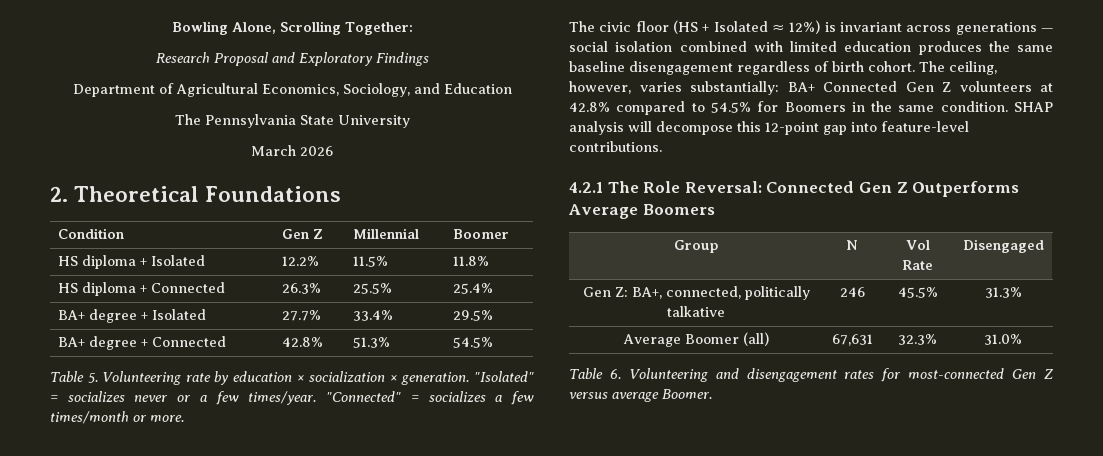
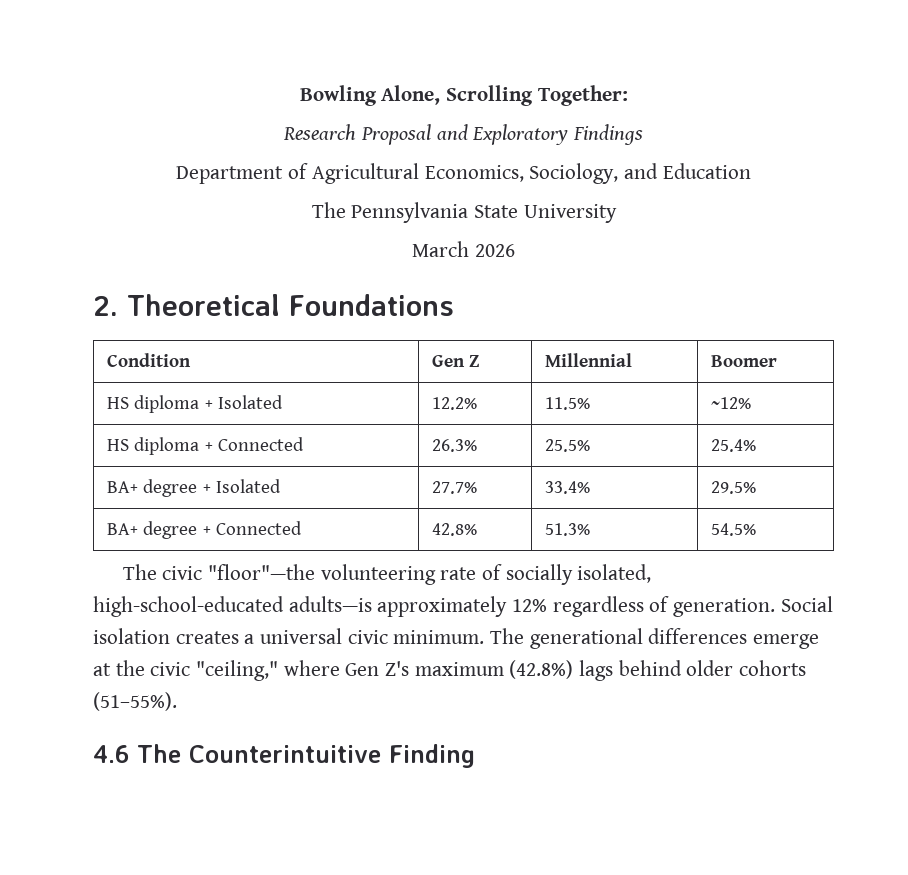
[453,256,490,266] 11.8% -> [711,397,752,409] ~12%
[50,371,534,385] [50,391,534,405] [50,411,184,424] [569,20,1053,35] [569,41,1053,55] [569,61,997,75] [569,81,1053,95] [569,101,1053,115] [569,121,969,135] [569,141,662,152] [569,181,1020,197] [568,204,715,219] [674,240,718,253] [846,240,858,250] [905,240,930,250] [902,260,933,270] [962,239,1044,253] [582,286,810,300] [667,306,725,317] [839,287,865,297] [897,287,938,298] [984,287,1022,298] [622,332,769,347] [831,334,873,346] [898,334,937,345] [984,334,1022,345] [569,368,1054,382] [569,389,712,402] Table 5. Volunteering rate by education × socialization × generation. "Isolated" = socializes never or a few times/year. "Connected" = socializes a few times/month or more. // The civic floor (HS + Isolated ≈ 12%) is invariant across generations — social isolation combined with limited education produces the same baseline disengagement regardless of birth cohort. The ceiling, however, varies substantially: BA+ Connected Gen Z volunteers at 42.8% compared to 54.5% for Boomers in the same condition. SHAP analysis will decompose this 12-point gap into feature-level contributions. // 4.2.1 The Role Reversal: Connected Gen Z Outperforms Average Boomers // Group | N | Vol Rate | Disengaged // Gen Z: BA+, connected, politically talkative | 246 | 45.5% | 31.3% // Average Boomer (all) | 67,631 | 32.3% | 31.0% // Table 6. Volunteering and disengagement rates for most-connected Gen Z versus average Boomer. -> [122,564,652,585] [93,596,833,617] [93,628,820,649] [93,660,807,681] [93,692,177,711] [93,744,475,768] The civic "floor"—the volunteering rate of socially isolated, high-school-educated adults—is approximately 12% regardless of generation. Social isolation creates a universal civic minimum. The generational differences emerge at the civic "ceiling," where Gen Z's maximum (42.8%) lags behind older cohorts (51–55%). // 4.6 The Counterintuitive Finding

